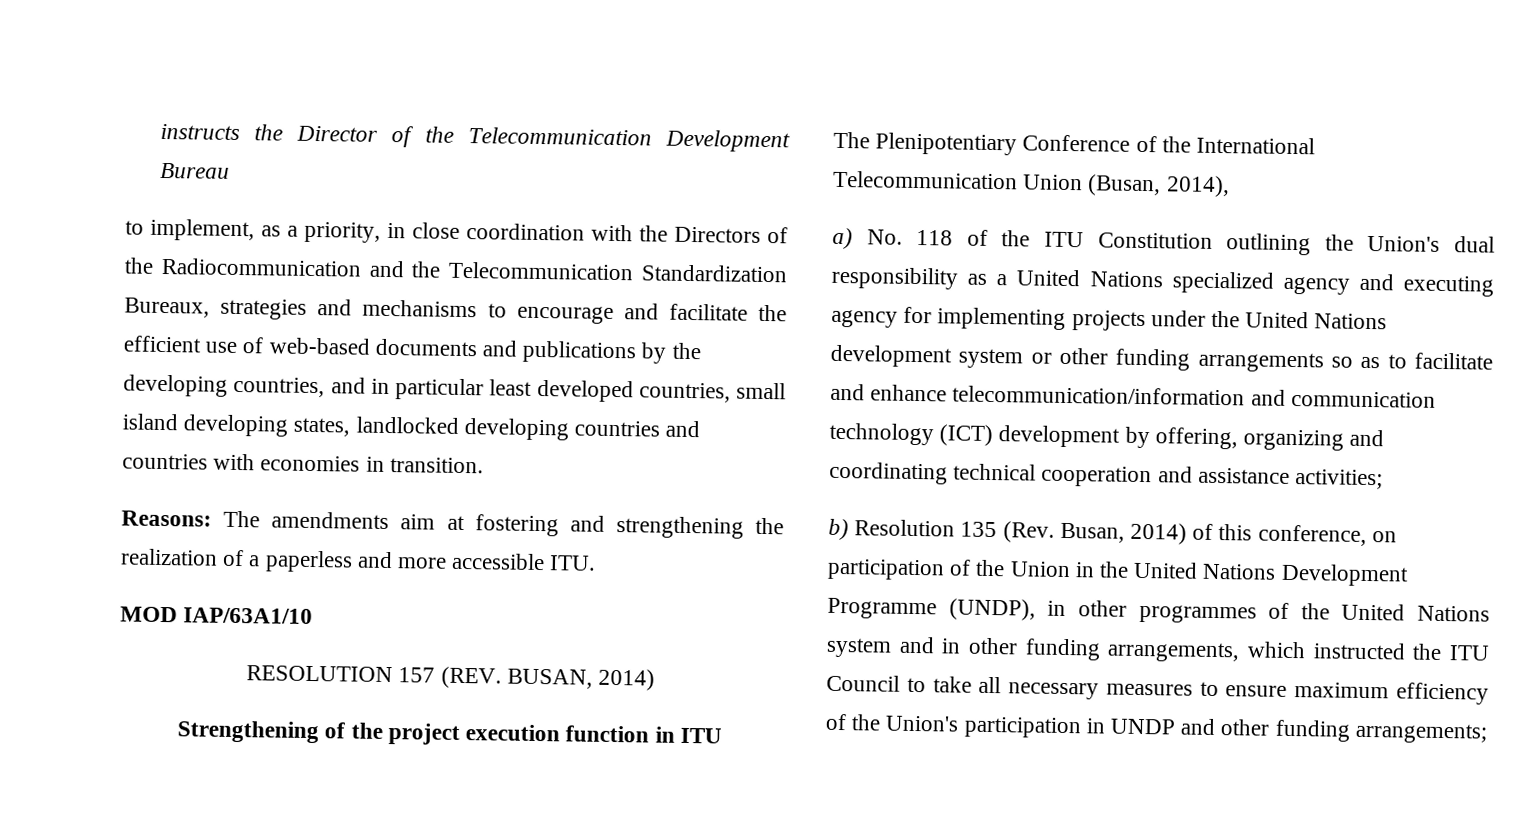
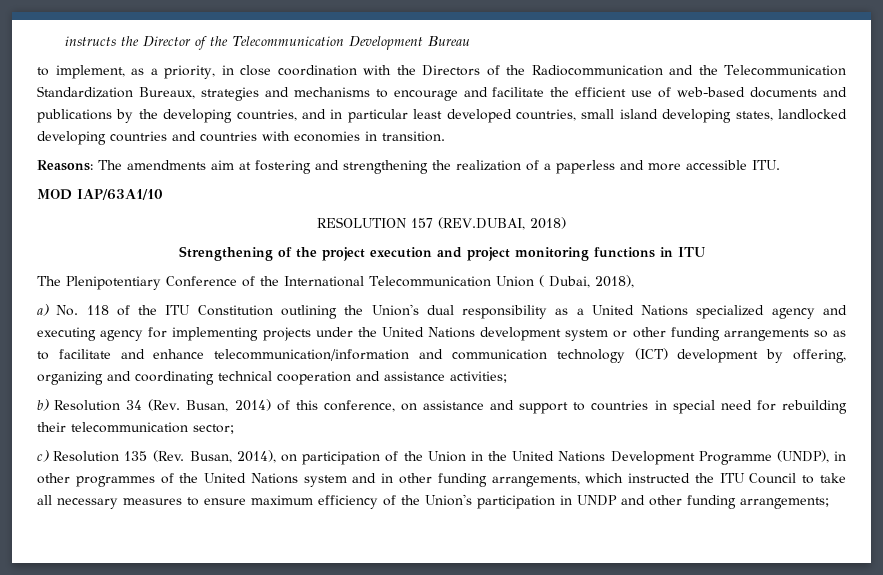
[440,666,655,691] (REV. BUSAN, 2014) -> [438,217,566,230] (REV.DUBAI, 2018)
[565,725,650,743] function -> [436,247,655,261] and project monitoring functions
[1087,174,1230,198] (Busan, 2014), -> [538,275,634,288] ( Dubai, 2018),
[960,521,998,538] 135 -> [126,400,143,410] 34
(1397, 537) none -> [423,400,848,414] [37,422,234,434] [37,450,297,463] assistance and support to countries in special need for rebuilding their telecommunication sector; // c) Resolution 135 (Rev. Busan, 2014), on

